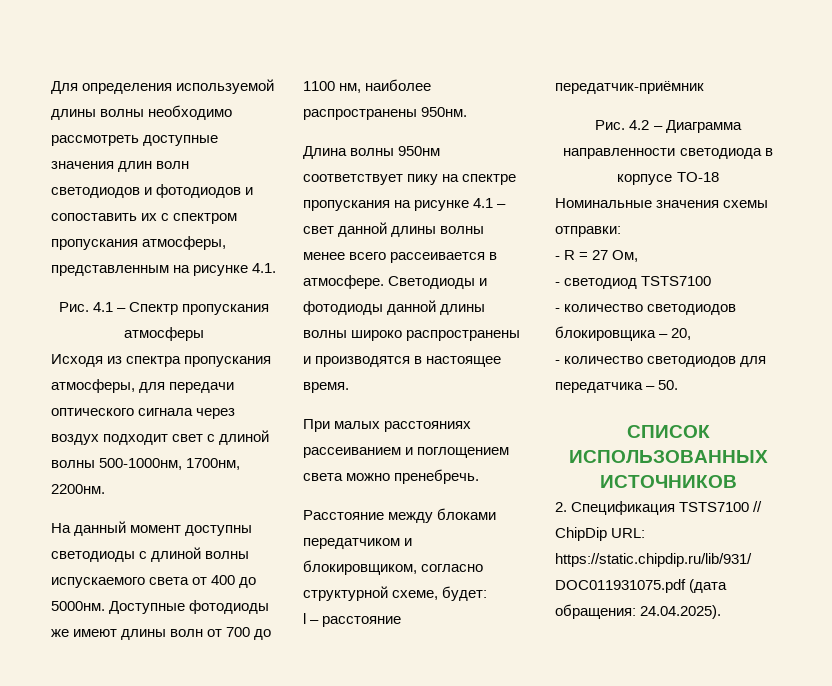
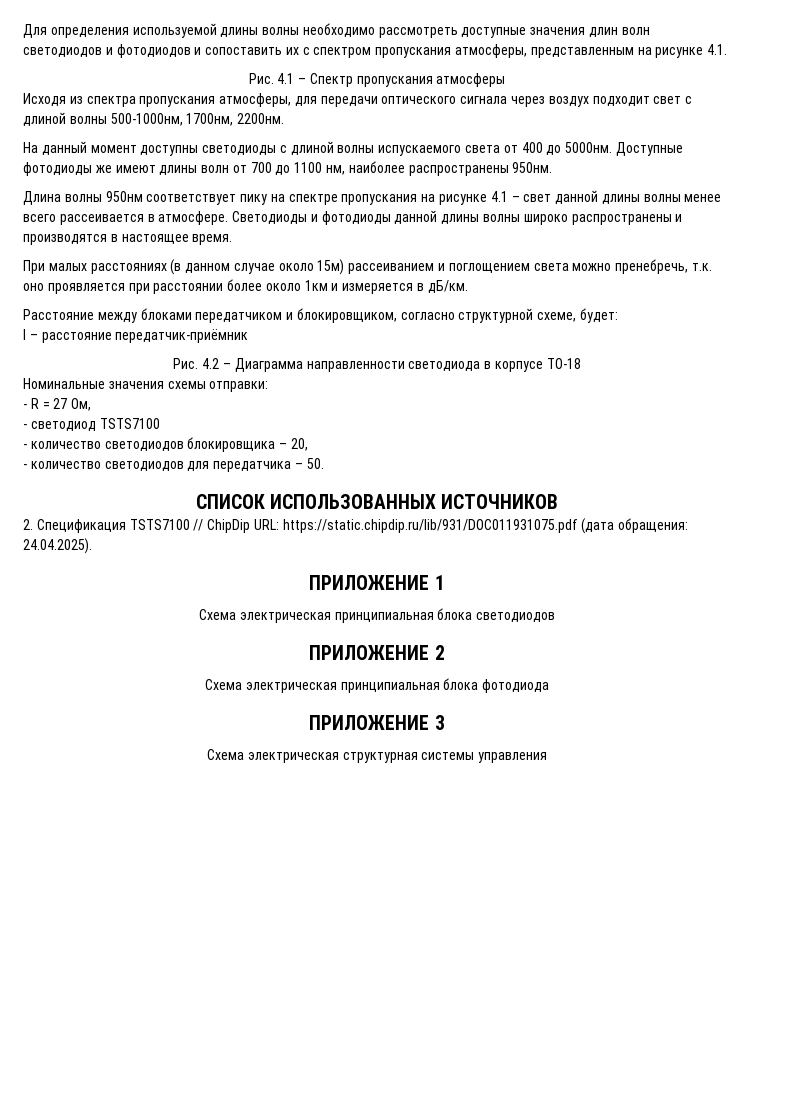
(472, 426) none -> [170,259,345,275] (в данном случае около 15м)
[394,469,480,484] пренебречь. -> [615,259,712,274] [23,279,468,294] пренебречь, т.к. оно проявляется при расстоянии более около 1км и измеряется в дБ/км.
(722, 612) none -> [309,575,445,590] [198,608,556,623] [309,645,445,660] [204,678,550,693] [309,715,445,730] [206,749,548,763] // ПРИЛОЖЕНИЕ 1 // Схема электрическая принципиальная блока светодиодов // ПРИЛОЖЕНИЕ 2 // Схема электрическая принципиальная блока фотодиода // ПРИЛОЖЕНИЕ 3 // Схема электрическая структурная системы управления

